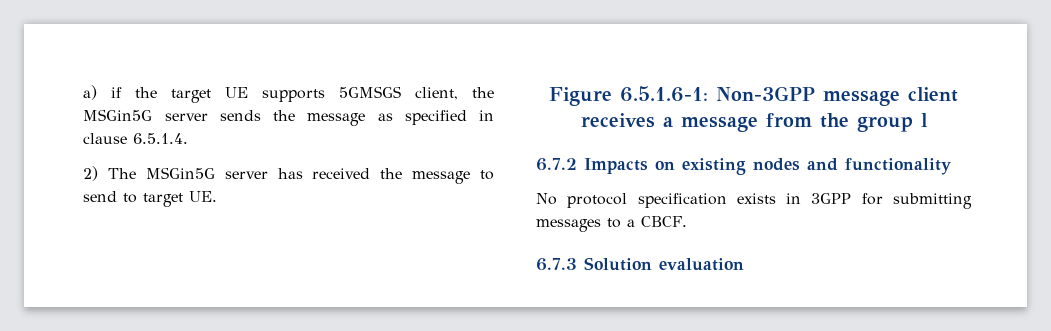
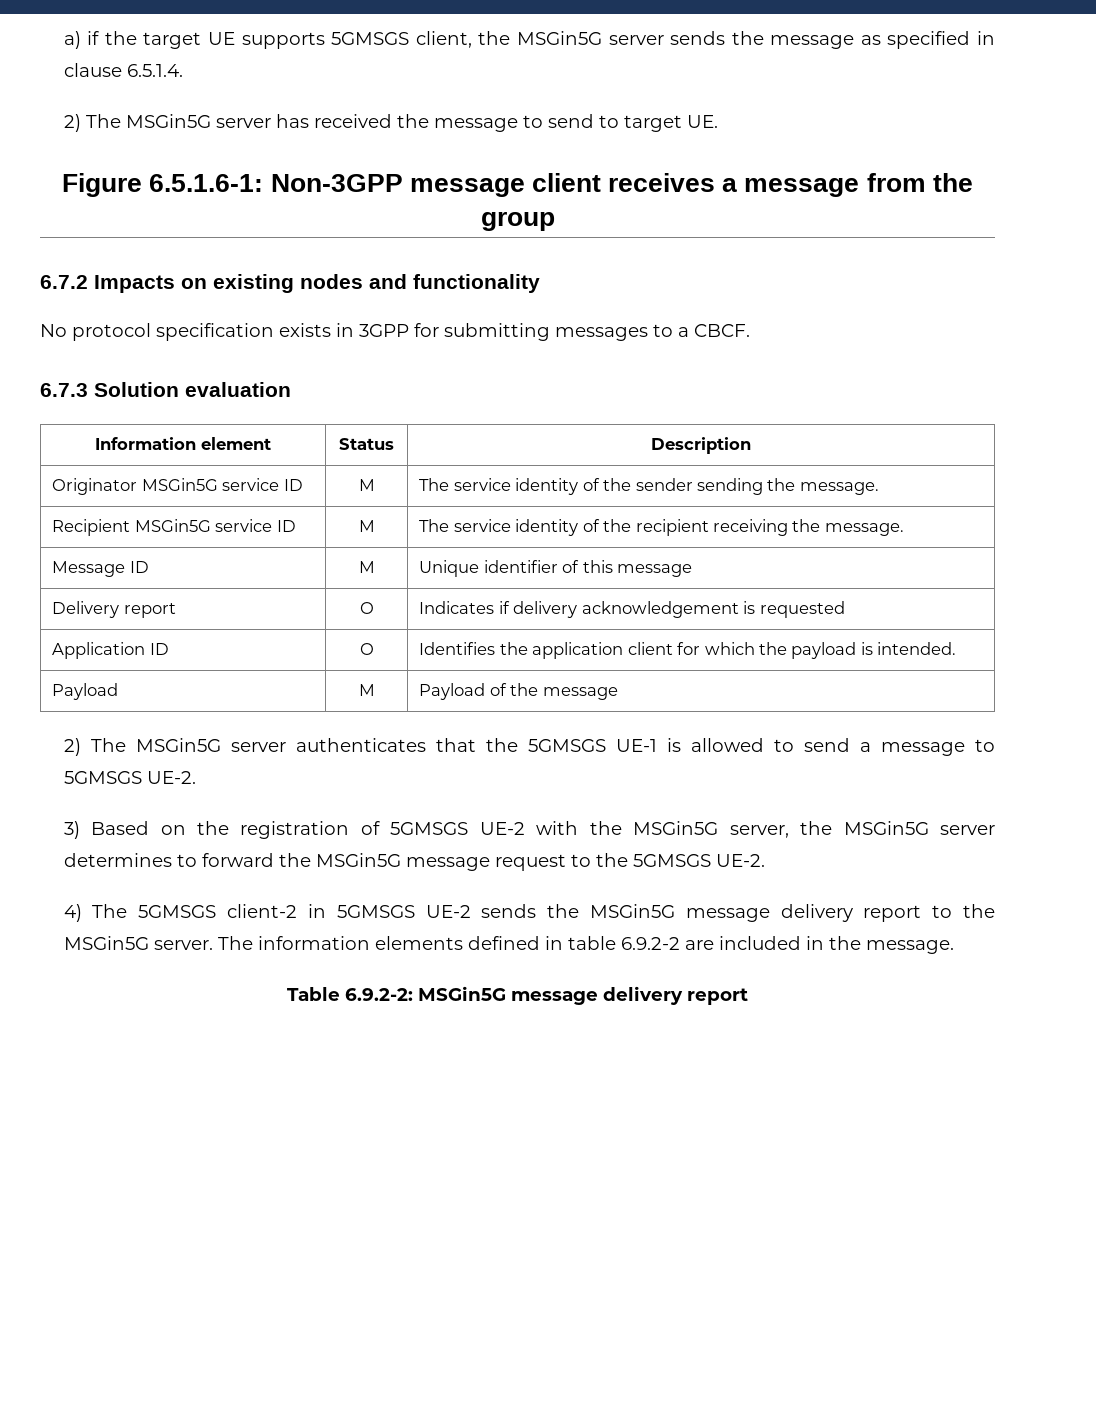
[920,113,928,127] l -> (555, 221) none
(744, 264) none -> [95,437,271,450] [338,438,394,450] [651,437,752,454] [52,478,303,495] [358,479,375,491] [419,478,879,495] [52,519,296,536] [358,520,375,532] [419,519,904,536] [52,561,149,577] [358,561,375,573] [419,560,693,577] [52,601,176,618] [359,602,374,614] [419,601,845,618] [52,642,169,659] [359,643,374,655] [419,642,957,659] [52,683,119,700] [358,684,375,696] [419,683,618,700] [63,738,996,756] [63,771,196,784] [63,821,995,839] [63,853,765,871] [63,904,996,922] [63,936,954,954] [287,986,748,1005] // Information element | Status | Description // Originator MSGin5G service ID | M | The service identity of the sender sending the message. // Recipient MSGin5G service ID | M | The service identity of the recipient receiving the message. // Message ID | M | Unique identifier of this message // Delivery report | O | Indicates if delivery acknowledgement is requested // Application ID | O | Identifies the application client for which the payload is intended. // Payload | M | Payload of the message // 2) The MSGin5G server authenticates that the 5GMSGS UE-1 is allowed to send a message to 5GMSGS UE-2. // 3) Based on the registration of 5GMSGS UE-2 with the MSGin5G server, the MSGin5G server determines to forward the MSGin5G message request to the 5GMSGS UE-2. // 4) The 5GMSGS client-2 in 5GMSGS UE-2 sends the MSGin5G message delivery report to the MSGin5G server. The information elements defined in table 6.9.2-2 are included in the message. // Table 6.9.2-2: MSGin5G message delivery report

